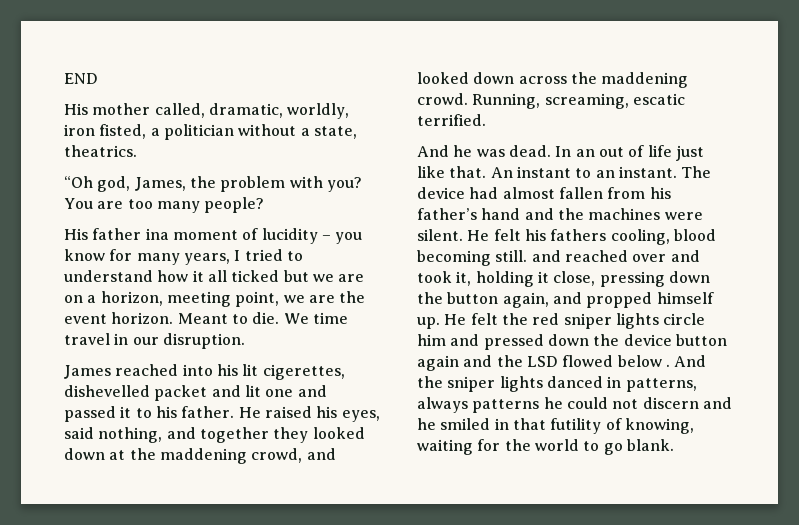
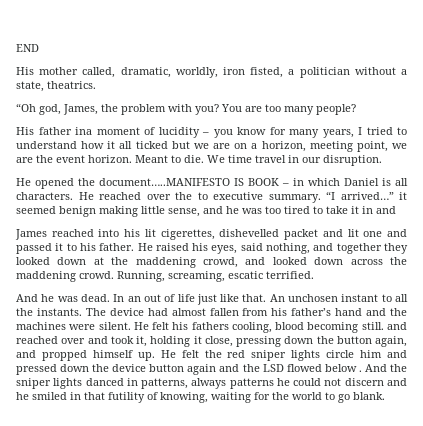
(245, 341) none -> [16,178,408,189] [16,191,407,203] [16,206,396,217] // He opened the document…..MANIFESTO IS BOOK – in which Daniel is all characters. He reached over the to executive summary. “I arrived…” it seemed benign making little sense, and he was too tired to take it in and
(513, 172) none -> [288,294,339,302] unchosen
[595,166,677,178] an instant. -> [395,294,408,302] [16,308,82,316] all the instants.

